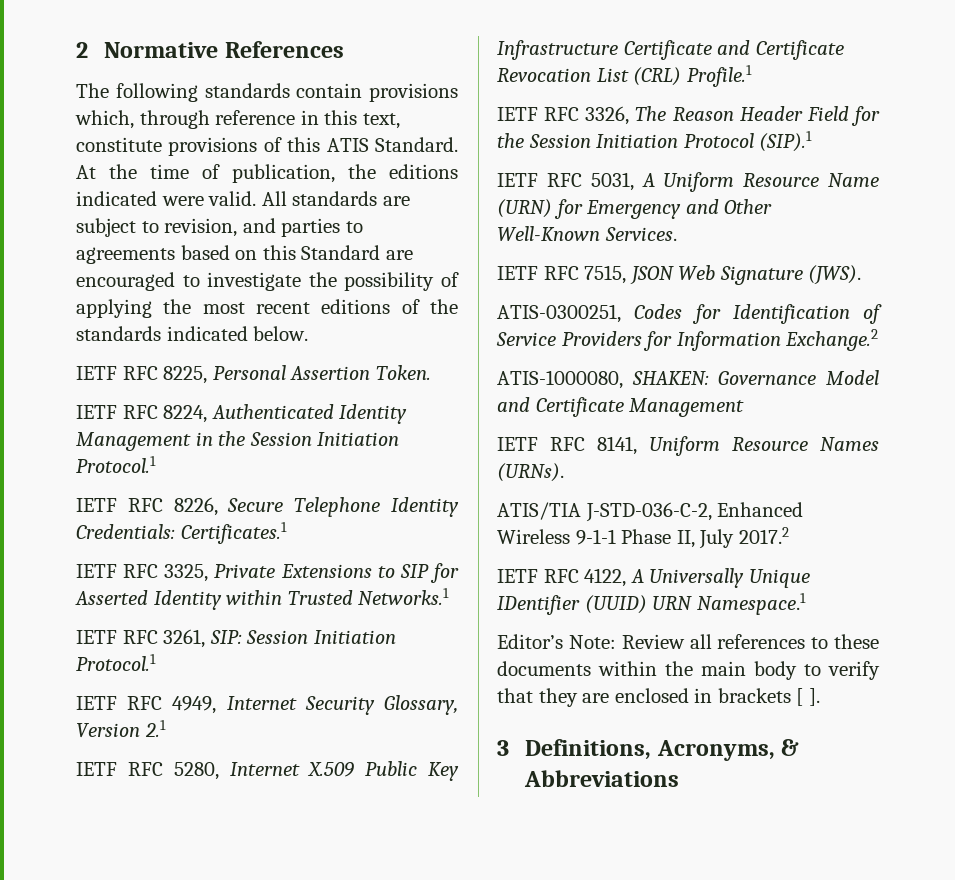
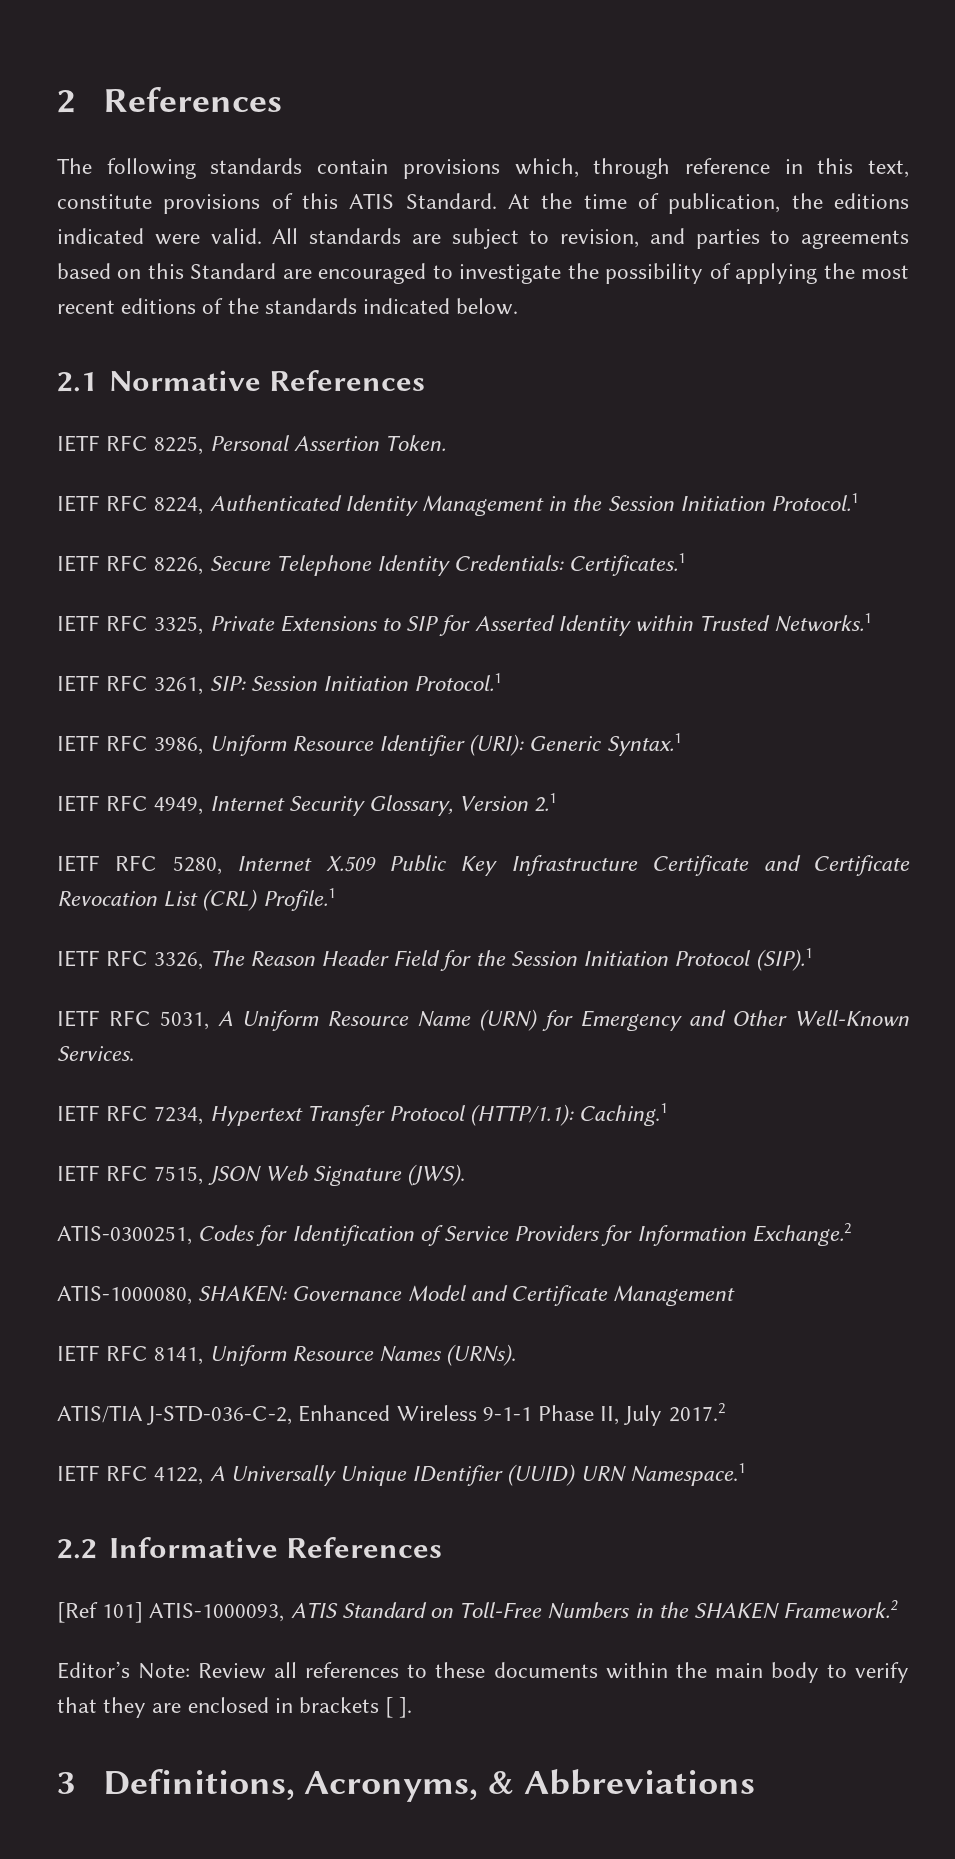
[104,42,219,58] Normative -> (76, 101) none
(309, 333) none -> [57,370,425,392] // 2.1 Normative References
(156, 662) none -> [57,733,681,756] // IETF RFC 3986, Uniform Resource Identifier (URI): Generic Syntax.1
(677, 234) none -> [57,1103,668,1126] // IETF RFC 7234, Hypertext Transfer Protocol (HTTP/1.1): Caching.1
(806, 604) none -> [57,1537,442,1559] [57,1600,899,1623] // 2.2 Informative References // [Ref 101] ATIS-1000093, ATIS Standard on Toll-Free Numbers in the SHAKEN Framework.2

